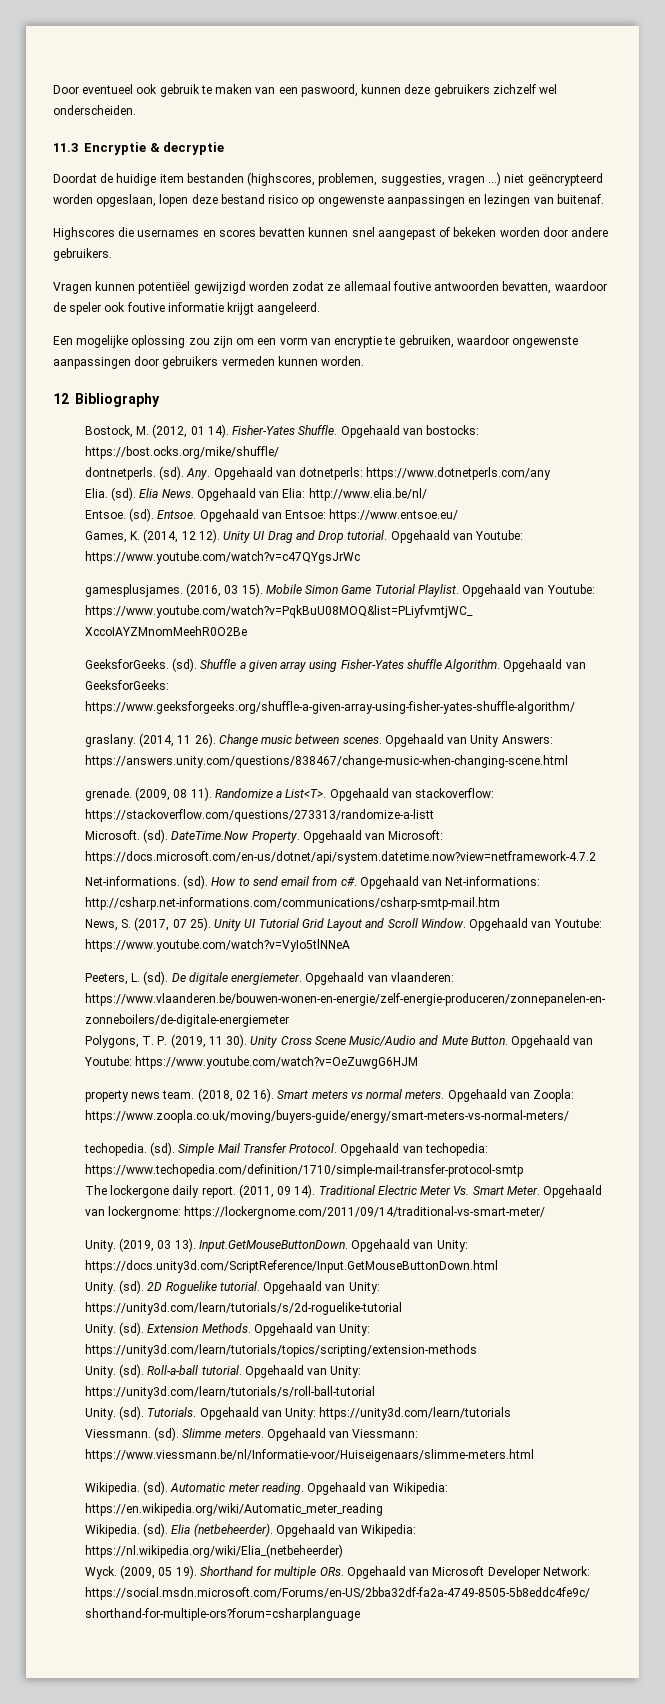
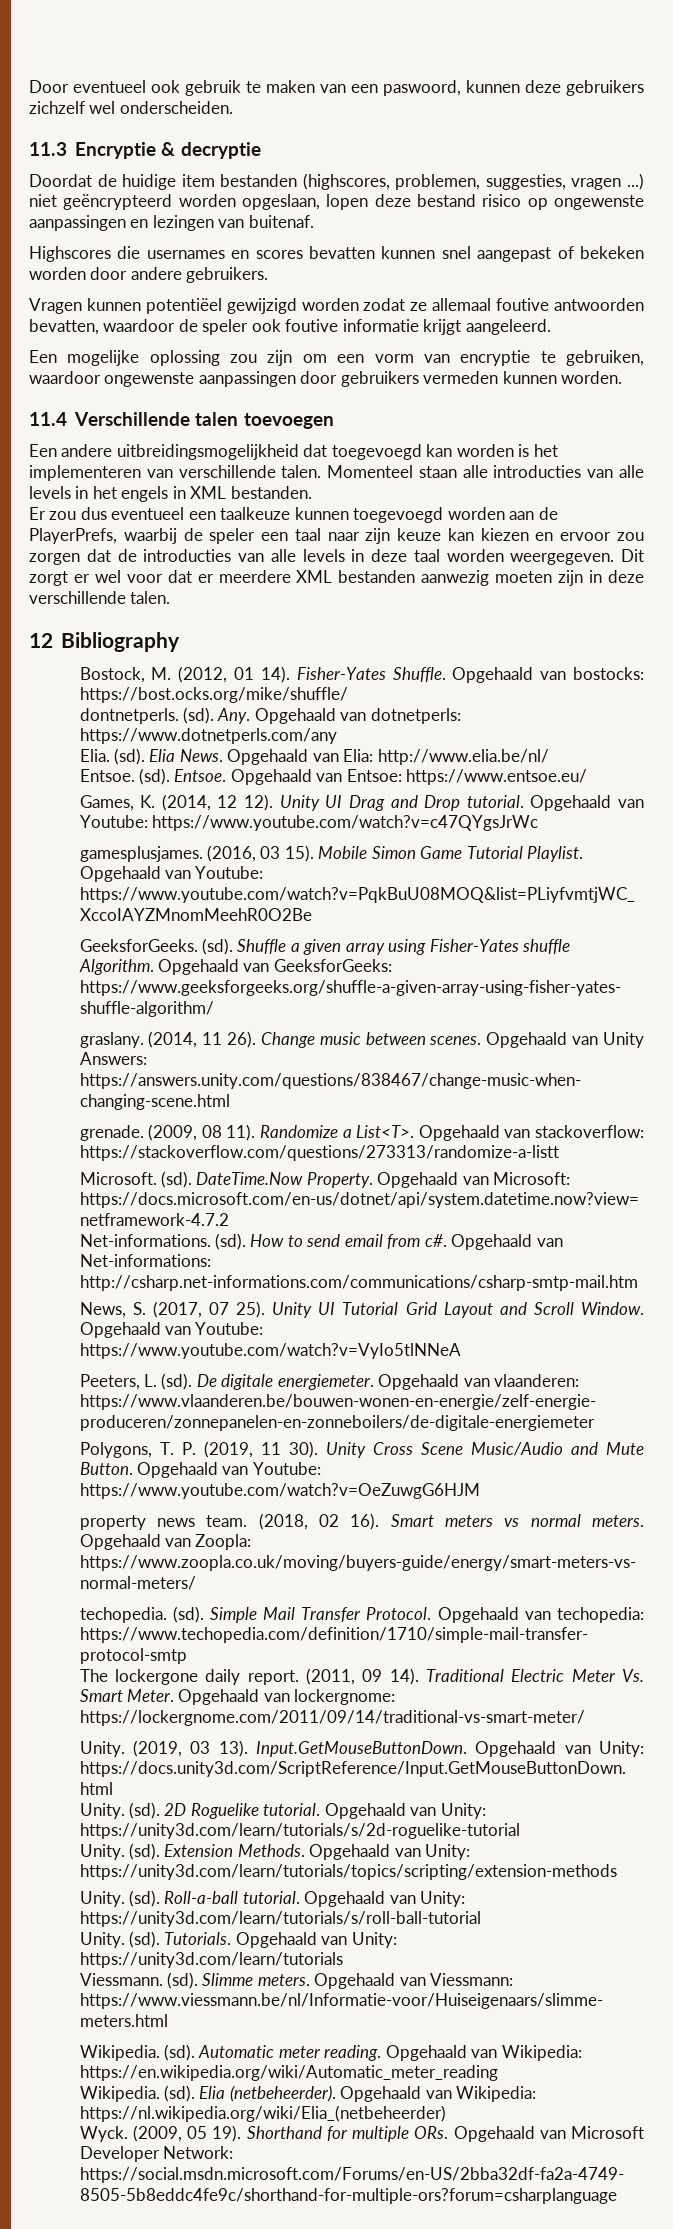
(365, 361) none -> [29,412,334,429] [29,444,558,460] [29,465,644,481] [29,486,312,502] [29,507,558,523] [29,528,644,544] [29,549,644,565] [29,570,644,586] [29,591,171,604] // 11.4 Verschillende talen toevoegen // Een andere uitbreidingsmogelijkheid dat toegevoegd kan worden is het implementeren van verschillende talen. Momenteel staan alle introducties van alle levels in het engels in XML bestanden. // Er zou dus eventueel een taalkeuze kunnen toegevoegd worden aan de PlayerPrefs, waarbij de speler een taal naar zijn keuze kan kiezen en ervoor zou zorgen dat de introducties van alle levels in deze taal worden weergegeven. Dit zorgt er wel voor dat er meerdere XML bestanden aanwezig moeten zijn in deze verschillende talen.

